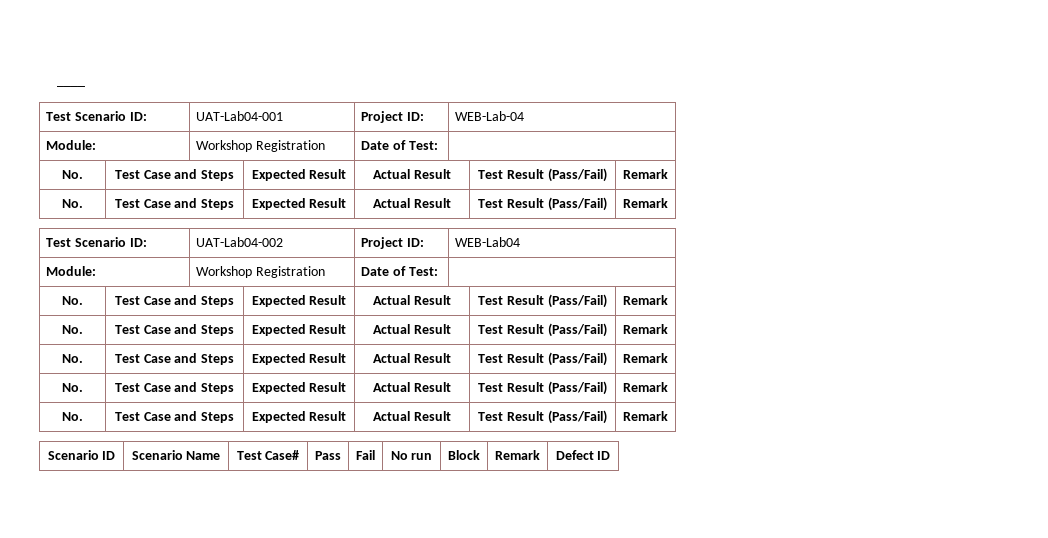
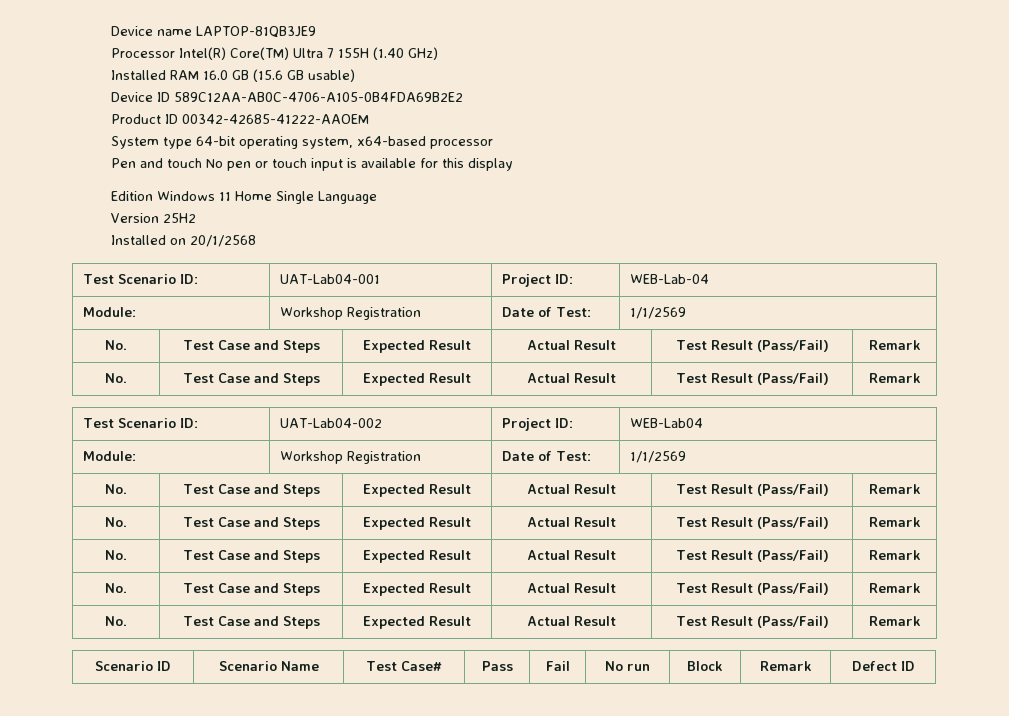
[57,85,86,87] ____ -> [111,26,317,38] [111,47,439,60] [111,69,356,82] [111,92,464,102] [111,114,370,124] [111,136,494,149] [111,158,514,171] [111,191,378,204] [111,213,197,223] [111,235,257,247] Device name LAPTOP-81QB3JE9 // Processor Intel(R) Core(TM) Ultra 7 155H (1.40 GHz) // Installed RAM 16.0 GB (15.6 GB usable) // Device ID 589C12AA-AB0C-4706-A105-0B4FDA69B2E2 // Product ID 00342-42685-41222-AAOEM // System type 64-bit operating system, x64-based processor // Pen and touch No pen or touch input is available for this display // Edition Windows 11 Home Single Language // Version 25H2 // Installed on 20/1/2568
(438, 145) none -> [629,307,686,319] 1/1/2569
(438, 271) none -> [629,451,686,463] 1/1/2569

